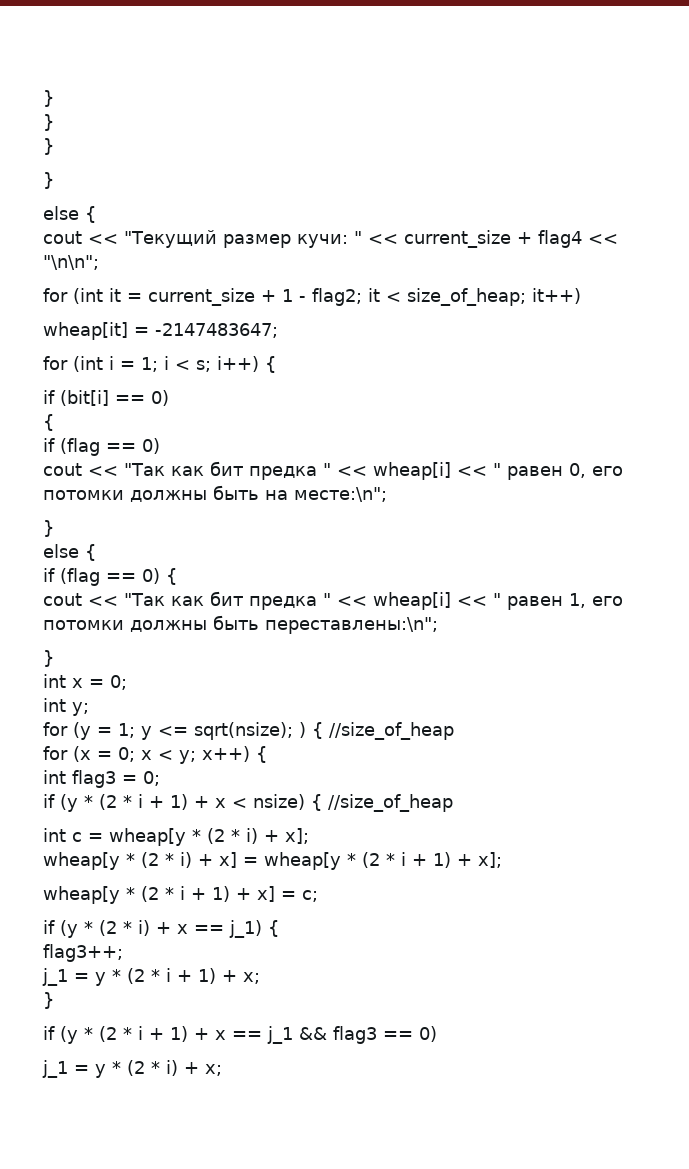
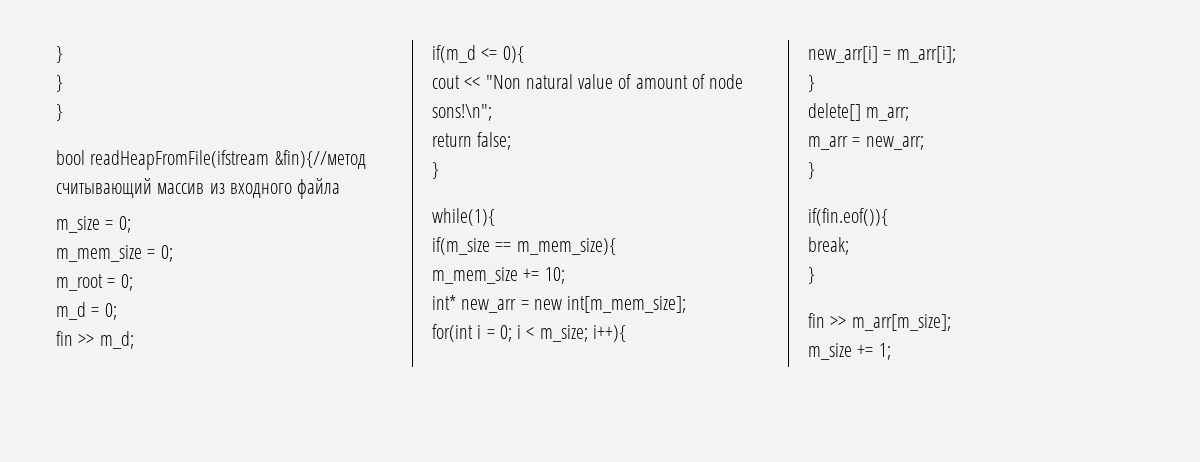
[43,90,54,107] [43,114,54,131] [43,138,54,155] [43,172,54,189] [43,206,96,223] [43,230,618,248] [43,255,99,270] [43,288,581,306] [43,322,278,340] [43,356,276,373] [43,390,169,406] [43,414,54,431] [43,438,160,456] [43,461,623,480] [43,485,387,502] [43,520,54,537] [43,544,96,561] [43,568,177,586] [43,591,623,610] [43,615,438,634] [43,650,54,667] [43,674,127,690] [43,698,89,716] [43,722,454,740] [43,746,267,764] [43,770,160,788] [43,794,453,812] [43,828,309,846] [43,852,502,870] [43,886,318,904] [43,920,279,938] [43,944,123,962] [42,968,260,986] [43,992,54,1009] [43,1026,437,1044] [42,1060,222,1078] } // } // } // } // else { // cout << "Текущий размер кучи: " << current_size + flag4 << "\n\n"; // for (int it = current_size + 1 - flag2; it < size_of_heap; it++) // wheap[it] = -2147483647; // for (int i = 1; i < s; i++) { // if (bit[i] == 0) // { // if (flag == 0) // cout << "Так как бит предка " << wheap[i] << " равен 0, его потомки должны быть на месте:\n"; // } // else { // if (flag == 0) { // cout << "Так как бит предка " << wheap[i] << " равен 1, его потомки должны быть переставлены:\n"; // } // int x = 0; // int y; // for (y = 1; y <= sqrt(nsize); ) { //size_of_heap // for (x = 0; x < y; x++) { // int flag3 = 0; // if (y * (2 * i + 1) + x < nsize) { //size_of_heap // int c = wheap[y * (2 * i) + x]; // wheap[y * (2 * i) + x] = wheap[y * (2 * i + 1) + x]; // wheap[y * (2 * i + 1) + x] = c; // if (y * (2 * i) + x == j_1) { // flag3++; // j_1 = y * (2 * i + 1) + x; // } // if (y * (2 * i + 1) + x == j_1 && flag3 == 0) // j_1 = y * (2 * i) + x; -> [56,46,63,63] [56,75,63,92] [56,104,63,121] [56,150,366,170] [56,178,341,199] [56,216,131,233] [56,245,173,262] [56,274,133,291] [56,302,117,320] [56,331,134,349] [432,45,524,63] [432,74,744,89] [432,104,492,121] [432,132,512,150] [432,162,439,179] [432,208,495,226] [432,237,616,255] [432,267,565,284] [432,295,687,313] [432,324,626,342] [808,46,956,63] [808,75,815,92] [808,103,910,121] [808,136,924,150] [808,162,815,179] [808,208,888,226] [808,237,849,255] [808,267,815,284] [808,313,951,331] [808,343,891,360] } // } // } // bool readHeapFromFile(ifstream &fin){//метод считывающий массив из входного файла // m_size = 0; // m_mem_size = 0; // m_root = 0; // m_d = 0; // fin >> m_d; // if(m_d <= 0){ // cout << "Non natural value of amount of node sons!\n"; // return false; // } // while(1){ // if(m_size == m_mem_size){ // m_mem_size += 10; // int* new_arr = new int[m_mem_size]; // for(int i = 0; i < m_size; i++){ // new_arr[i] = m_arr[i]; // } // delete[] m_arr; // m_arr = new_arr; // } // if(fin.eof()){ // break; // } // fin >> m_arr[m_size]; // m_size += 1;

